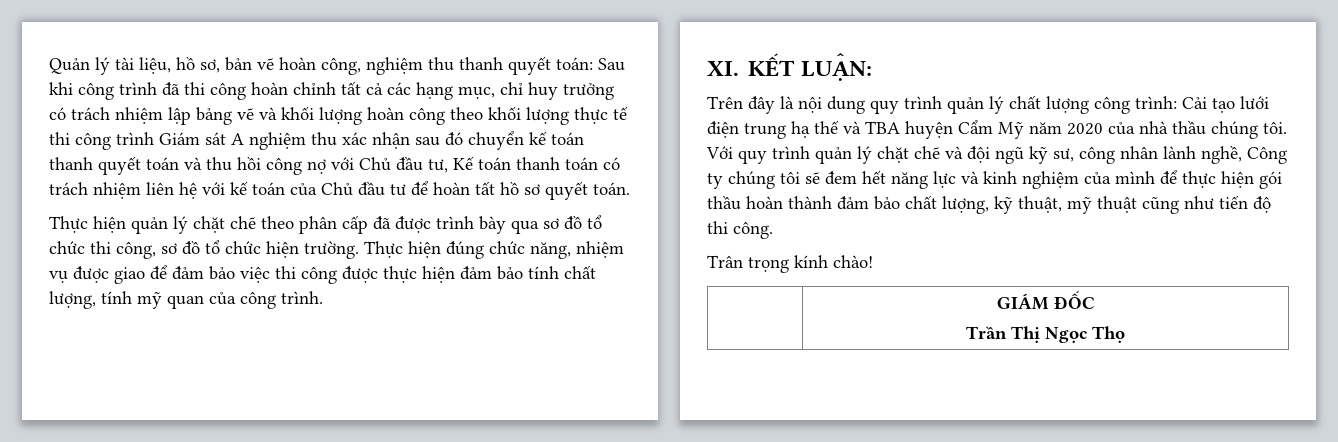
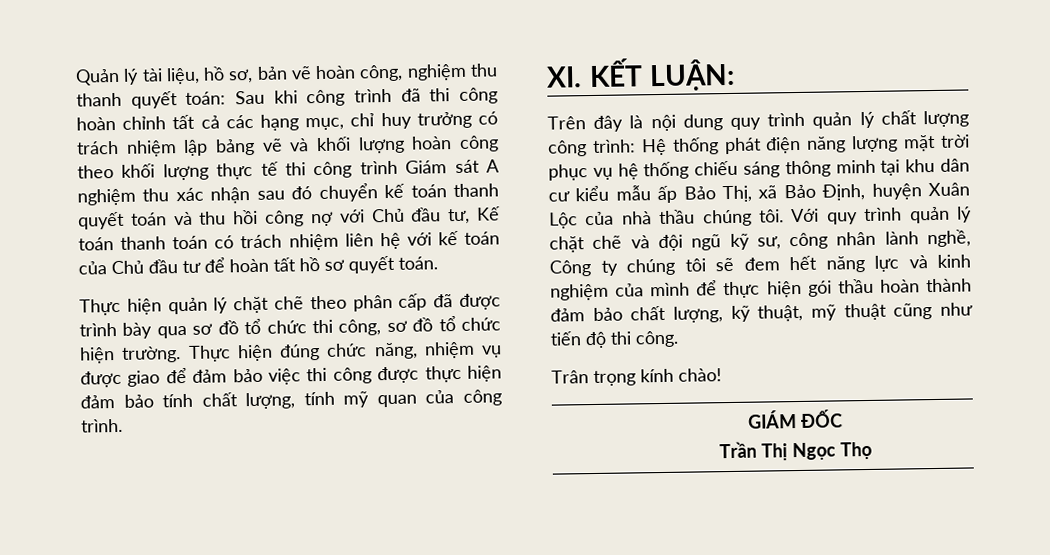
[1182,96,1269,113] [707,120,1103,139] Cải tạo lưới điện trung hạ thế và TBA huyện Cẩm Mỹ năm 2020 -> [640,134,970,156] [548,158,970,181] [548,182,970,204] [549,212,578,229] Hệ thống phát điện năng lượng mặt trời phục vụ hệ thống chiếu sáng thông minh tại khu dân cư kiểu mẫu ấp Bảo Thị, xã Bảo Định, huyện Xuân Lộc

